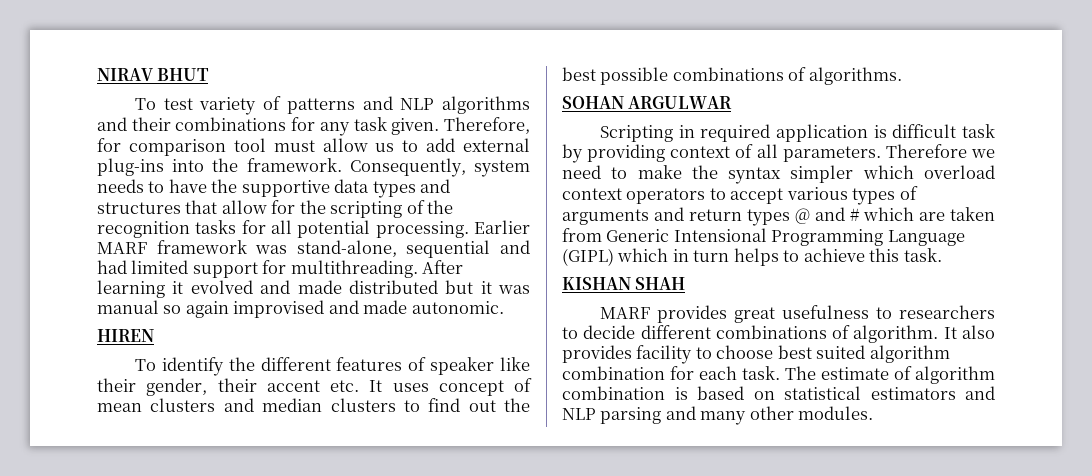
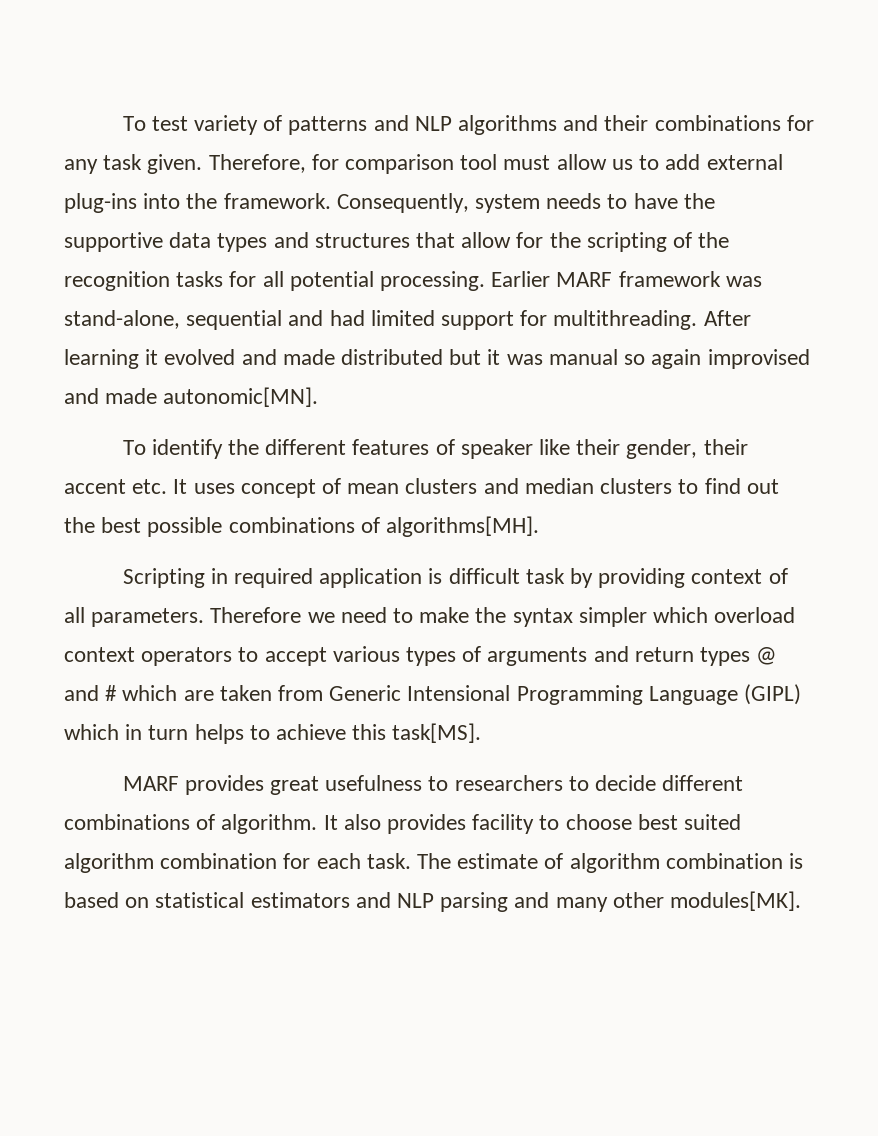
[97,68,210,81] NIRAV BHUT // -> (122, 123) none
[411,301,504,314] [97,329,154,342] autonomic. // HIREN -> [163,387,319,407] autonomic[MN].
[808,67,902,85] [562,96,733,109] algorithms. // SOHAN ARGULWAR -> [386,516,540,537] algorithms[MH].
[903,248,942,262] [562,277,686,290] task. // KISHAN SHAH -> [392,723,482,743] task[MS].
[798,406,874,420] modules. -> [670,891,802,911] modules[MK].

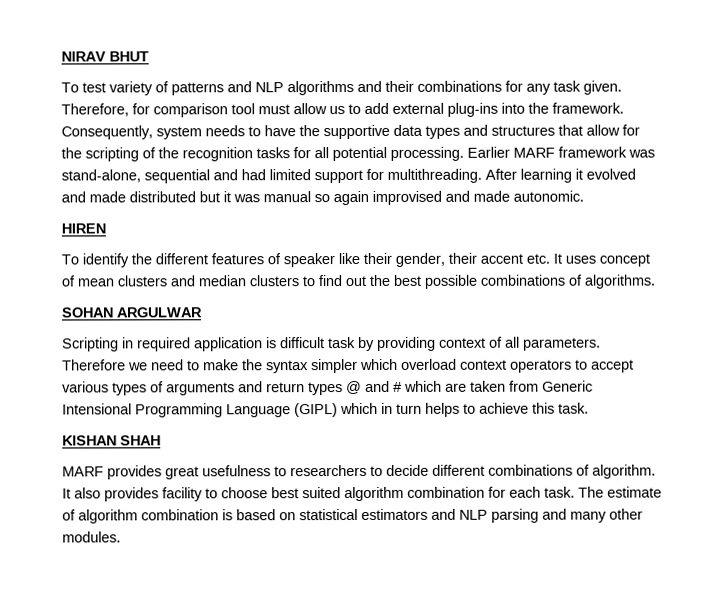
(122, 123) none -> [61,51,149,62] NIRAV BHUT //
[163,387,319,407] autonomic[MN]. -> [513,190,584,202] [61,223,106,234] autonomic. // HIREN
[386,516,540,537] algorithms[MH]. -> [584,274,655,289] [62,307,203,318] algorithms. // SOHAN ARGULWAR
[392,723,482,743] task[MS]. -> [558,402,589,414] [62,435,161,446] task. // KISHAN SHAH
[670,891,802,911] modules[MK]. -> [62,531,121,543] modules.

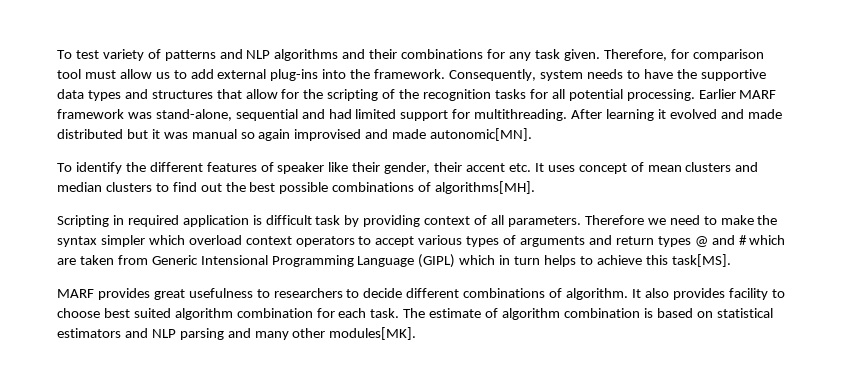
[61,51,149,62] NIRAV BHUT // -> (57, 54) none
[513,190,584,202] [61,223,106,234] autonomic. // HIREN -> [430,128,533,141] autonomic[MN].
[584,274,655,289] [62,307,203,318] algorithms. // SOHAN ARGULWAR -> [435,181,536,194] algorithms[MH].
[558,402,589,414] [62,435,161,446] task. // KISHAN SHAH -> [671,254,731,267] task[MS].
[62,531,121,543] modules. -> [329,327,417,340] modules[MK].

